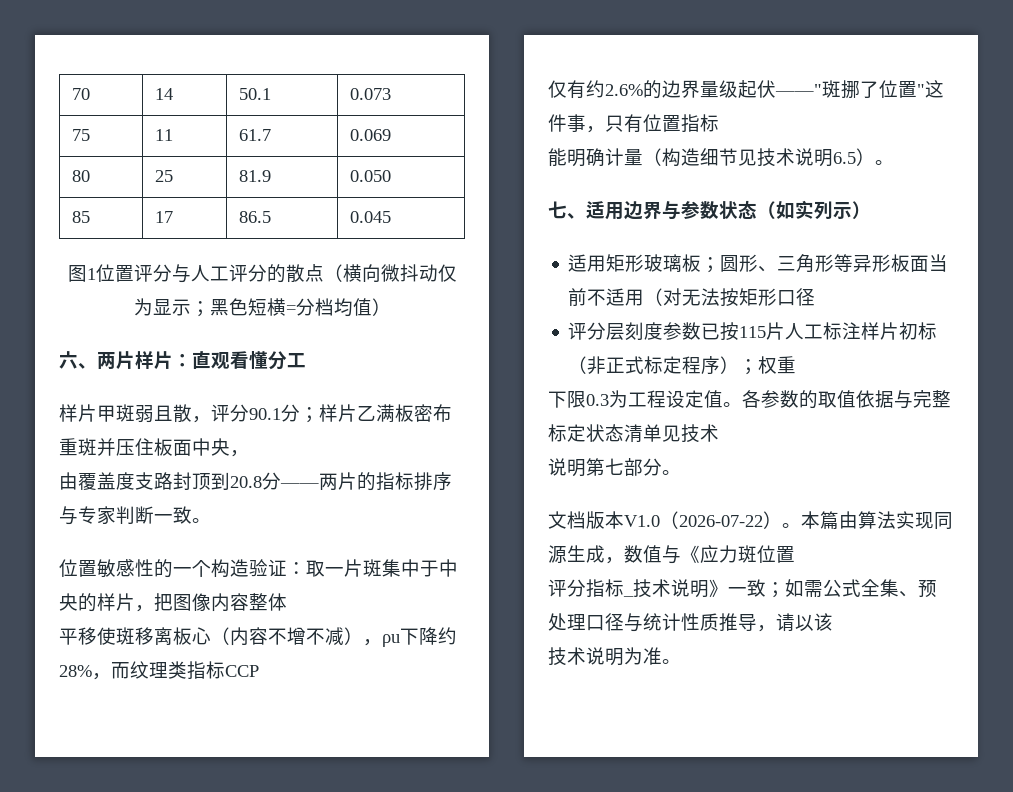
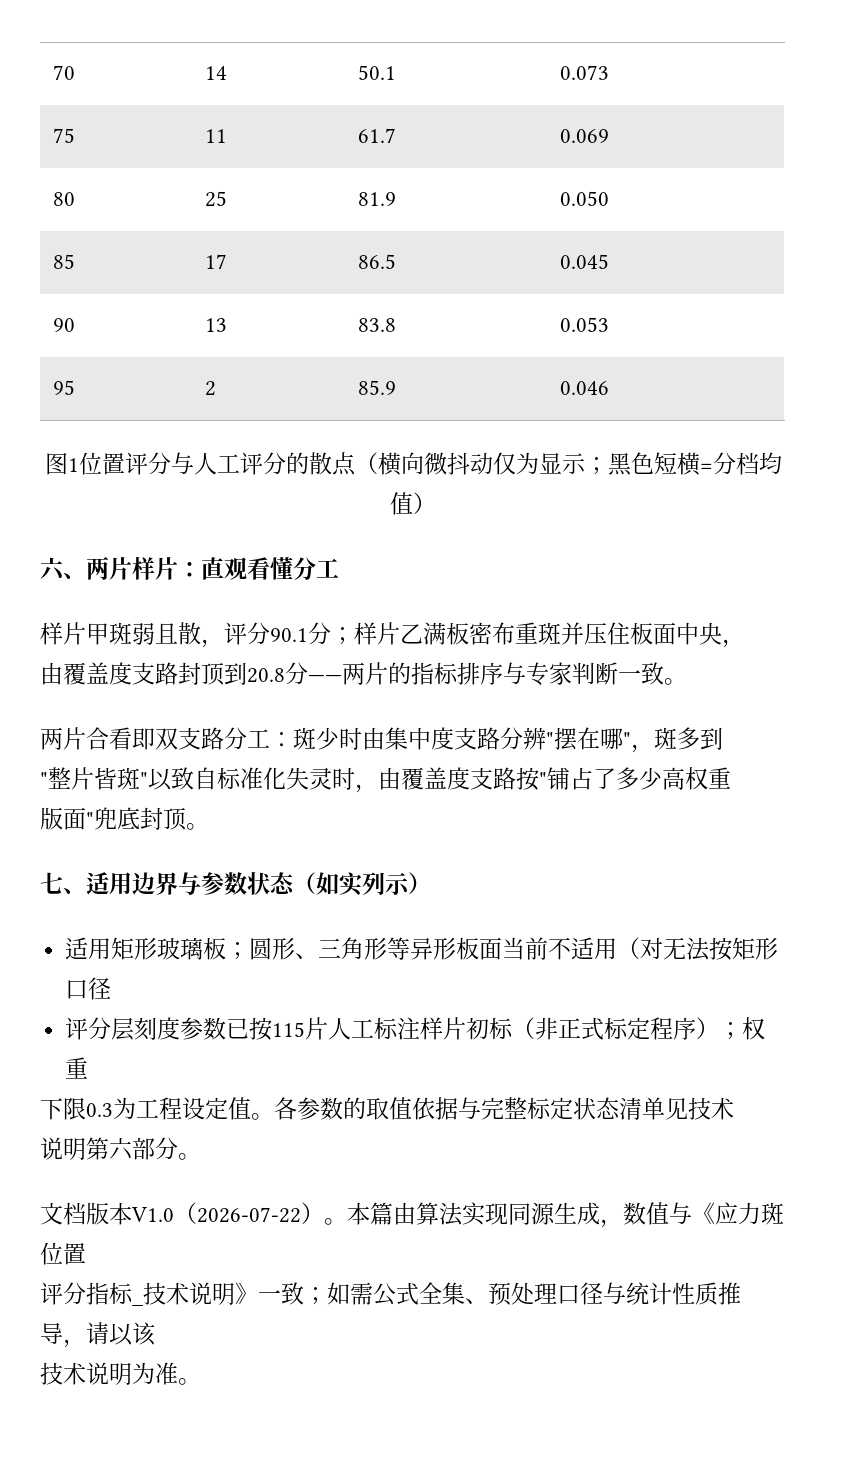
(392, 217) none -> [52,318,75,332] [204,318,227,332] [357,318,396,332] [559,317,609,332] [52,380,75,395] [204,381,216,396] [357,380,396,395] [559,381,609,395] // 90 | 13 | 83.8 | 0.053 // 95 | 2 | 85.9 | 0.046
[59,559,458,578] [59,593,287,612] [59,627,457,647] [59,661,259,680] [548,80,944,99] [548,114,719,133] [548,148,875,167] 位置敏感性的一个构造验证：取一片斑集中于中央的样片，把图像内容整体 // 平移使斑移离板心（内容不增不减），ρu下降约28%，而纹理类指标CCP // 仅有约2.6%的边界量级起伏——"斑挪了位置"这件事，只有位置指标 // 能明确计量（构造细节见技术说明6.5） -> [40,727,723,753] [40,767,731,793] [40,807,187,831] 两片合看即双支路分工：斑少时由集中度支路分辨"摆在哪"，斑多到 // "整片皆斑"以致自标准化失灵时，由覆盖度支路按"铺占了多少高权重 // 版面"兜底封顶
[605,458,624,475] 七 -> [109,1137,133,1160] 六

